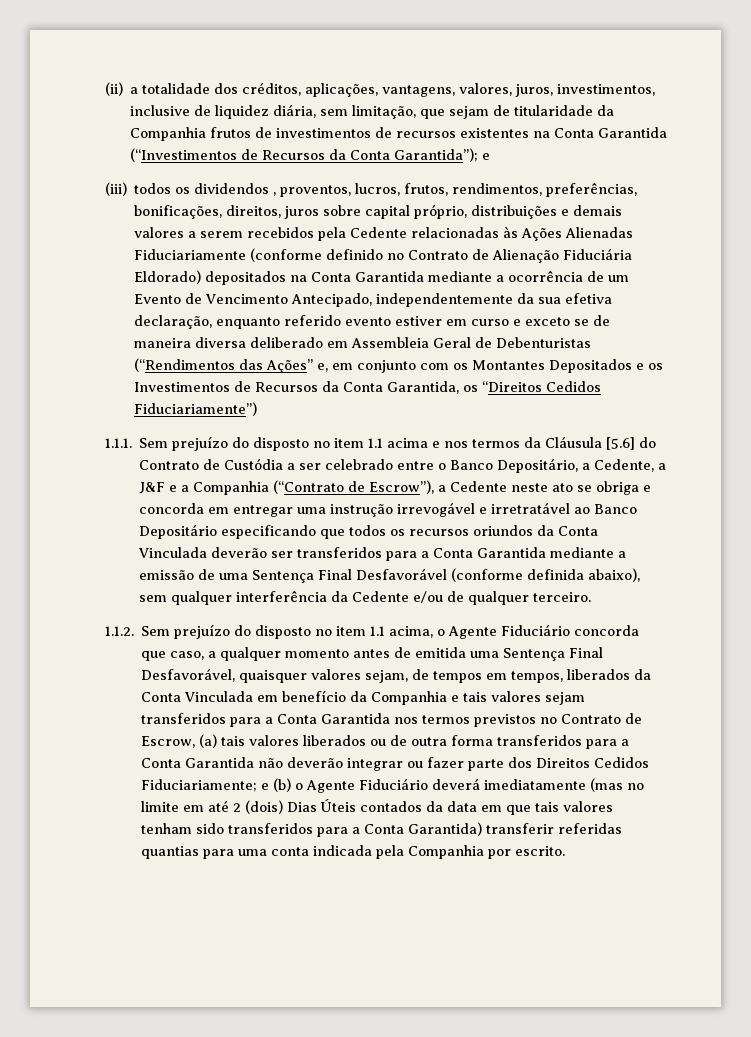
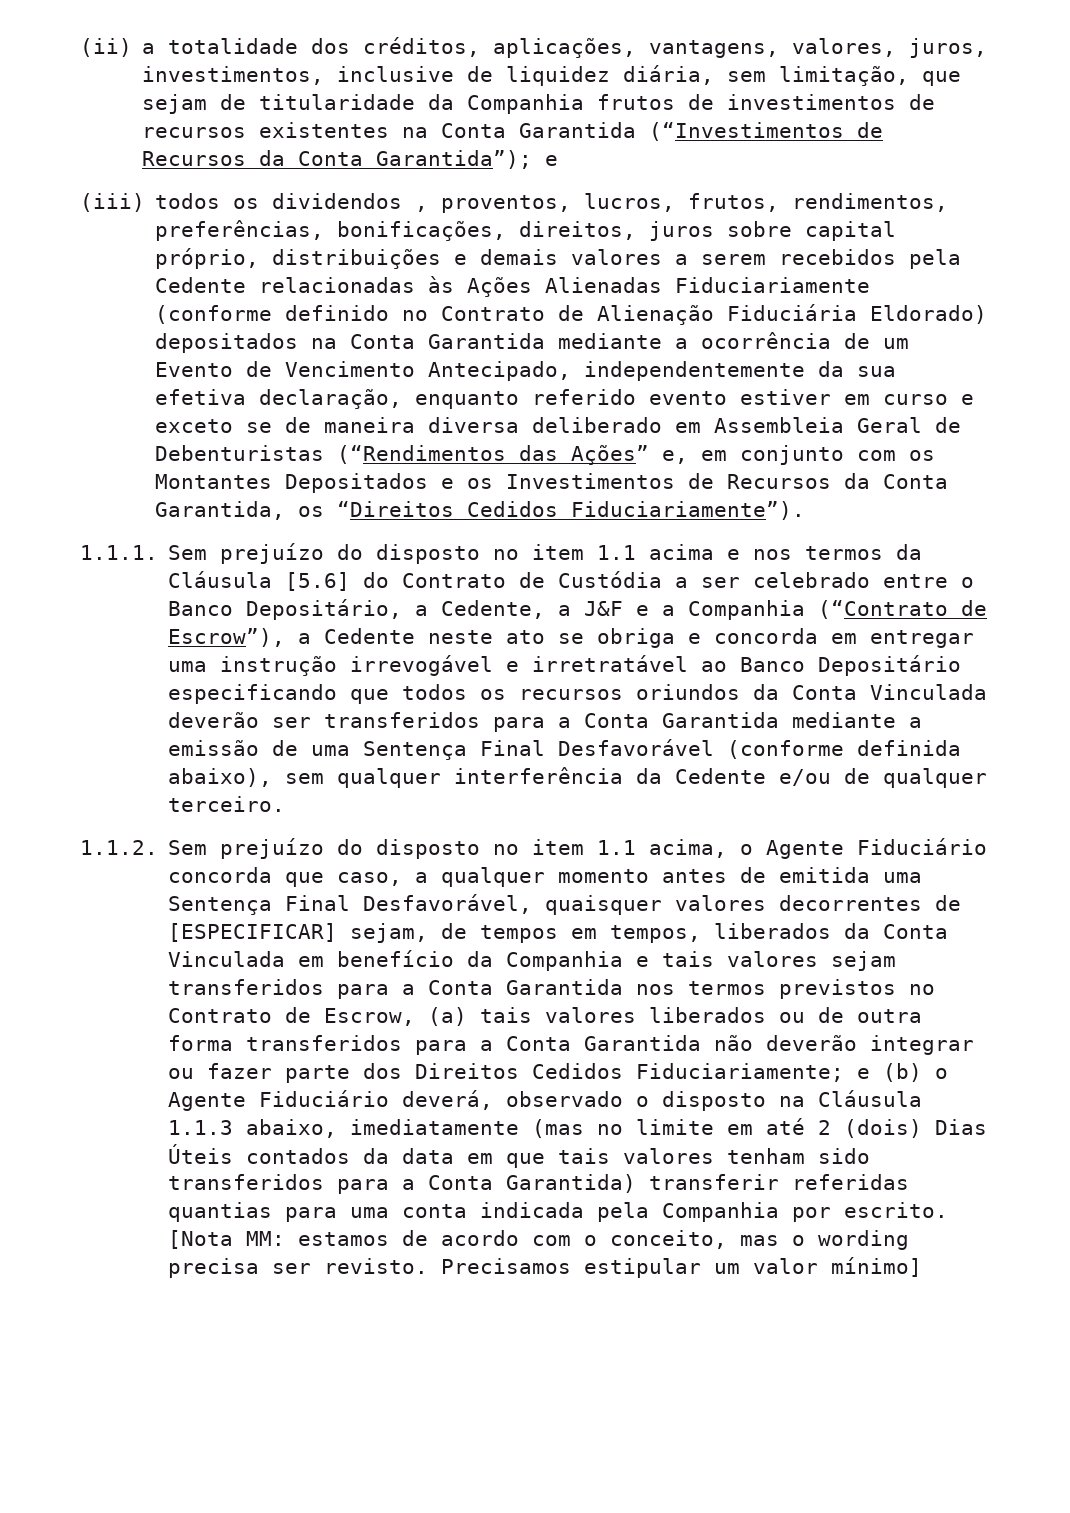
[134,402,258,416] Fiduciariamente”) -> [571,501,806,520] Fiduciariamente”).
(362, 674) none -> [779,895,962,911] [168,923,338,942] decorrentes de [ESPECIFICAR]
[432,778,481,790] deverá -> [402,1090,923,1111] [168,1119,338,1138] deverá, observado o disposto na Cláusula 1.1.3 abaixo,
(566, 851) none -> [168,1230,910,1250] [168,1257,923,1278] [Nota MM: estamos de acordo com o conceito, mas o wording precisa ser revisto. Precisamos estipular um valor mínimo]

